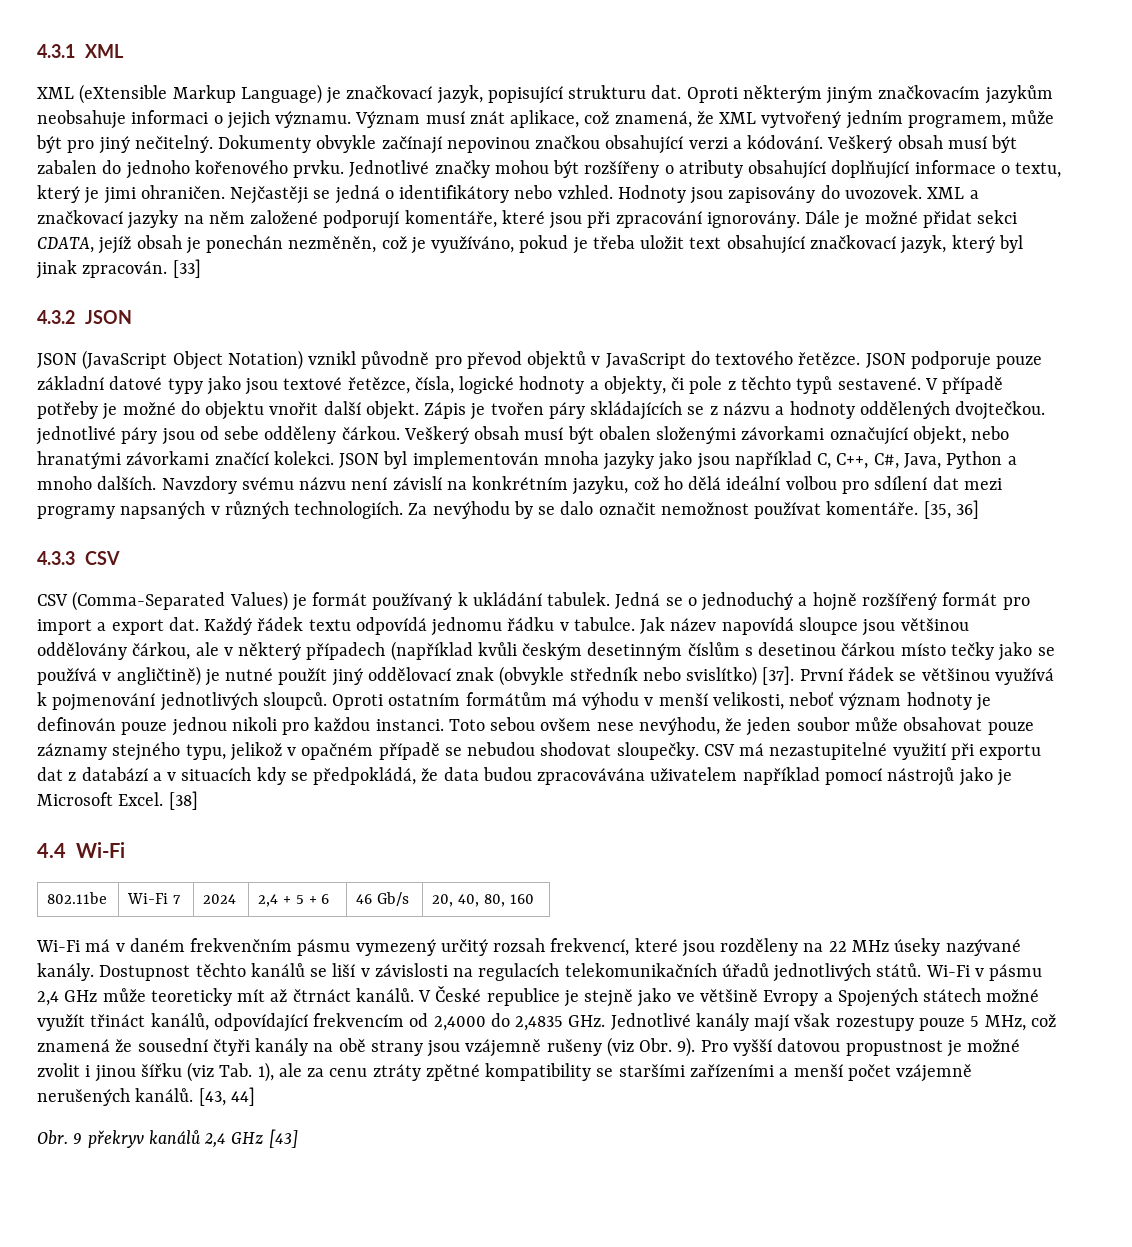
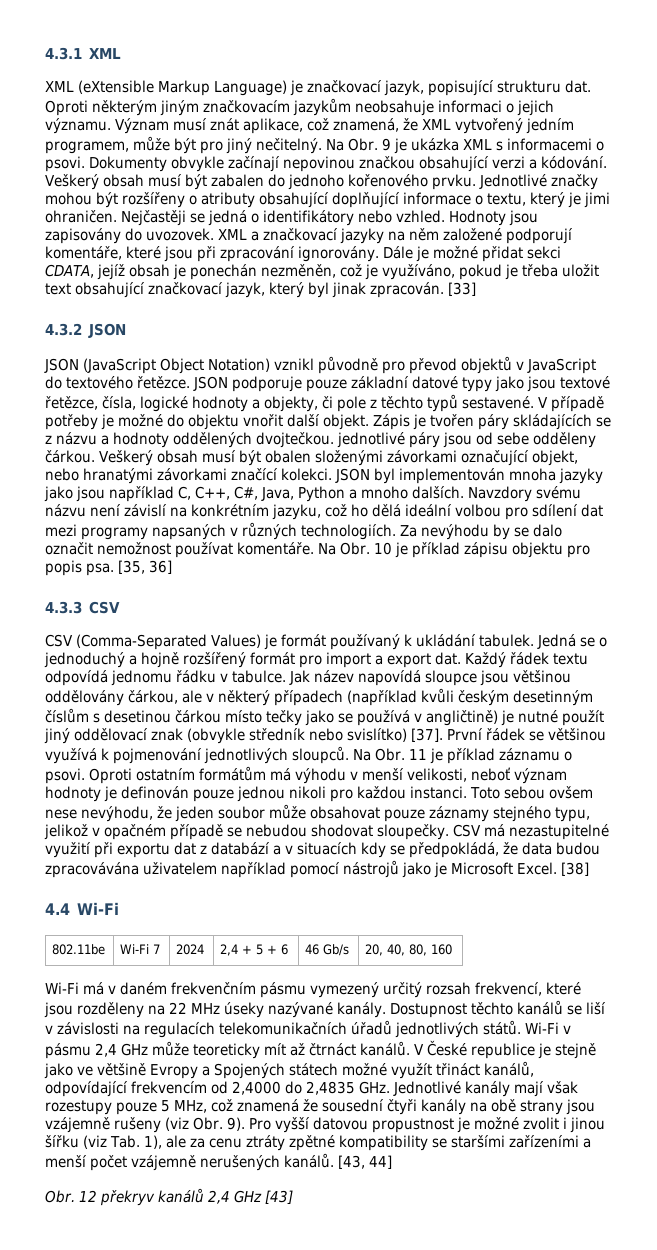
(213, 144) none -> [325,138,604,154] [45,156,85,172] Na Obr. 9 je ukázka XML s informacemi o psovi.
(919, 508) none -> [318,542,590,558] [45,560,114,576] Na Obr. 10 je příklad zápisu objektu pro popis psa.
(327, 701) none -> [353,748,572,764] [45,768,85,784] Na Obr. 11 je příklad záznamu o psovi.
[73,1133,83,1144] 9 -> [78,1190,97,1202] 12

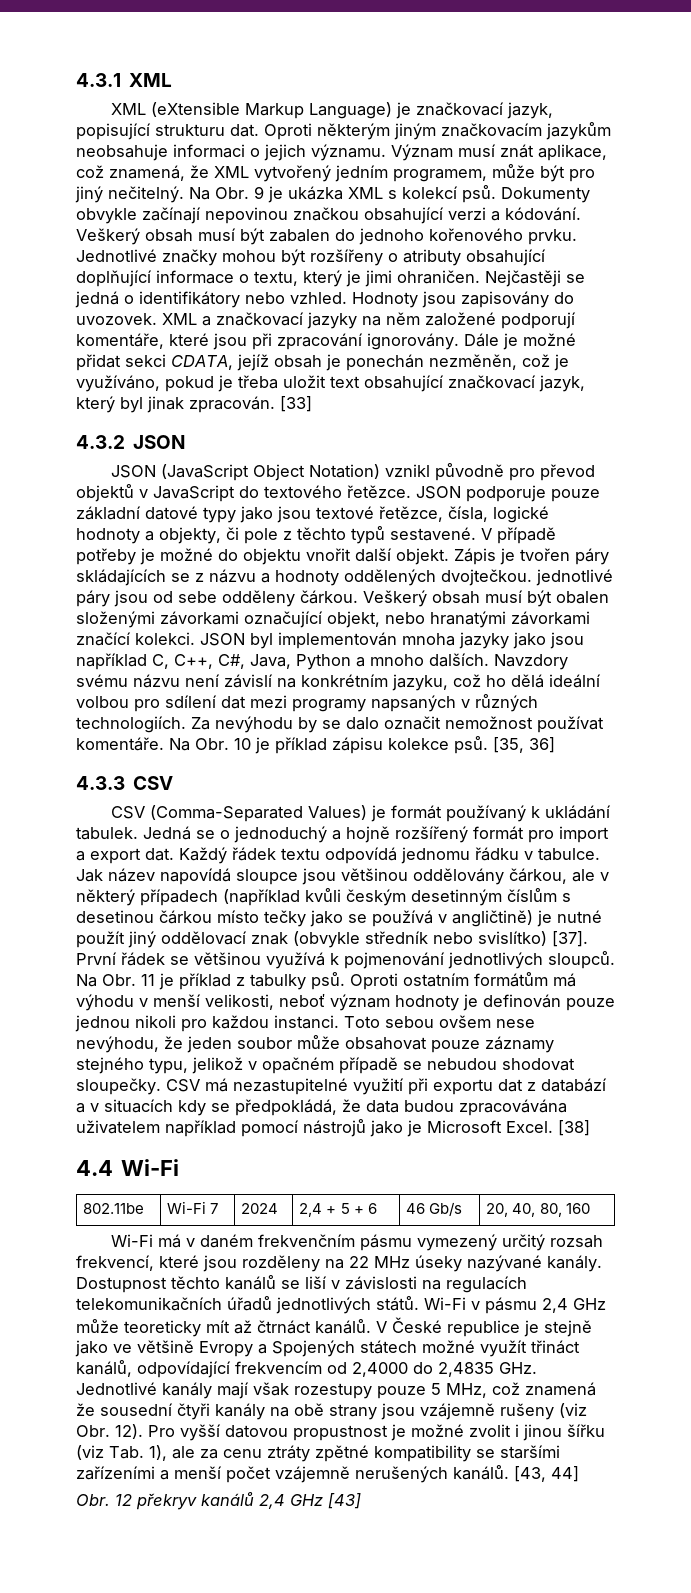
[506,138,604,151] [45,156,85,172] informacemi o psovi. -> [402,185,496,203] kolekcí psů.
[511,542,590,558] [45,560,114,576] objektu pro popis psa. -> [388,736,488,754] kolekce psů.
[498,748,572,761] [45,768,85,784] záznamu o psovi. -> [236,972,345,990] z tabulky psů.
[226,1117,245,1131] 9). -> [115,1424,143,1439] 12).

